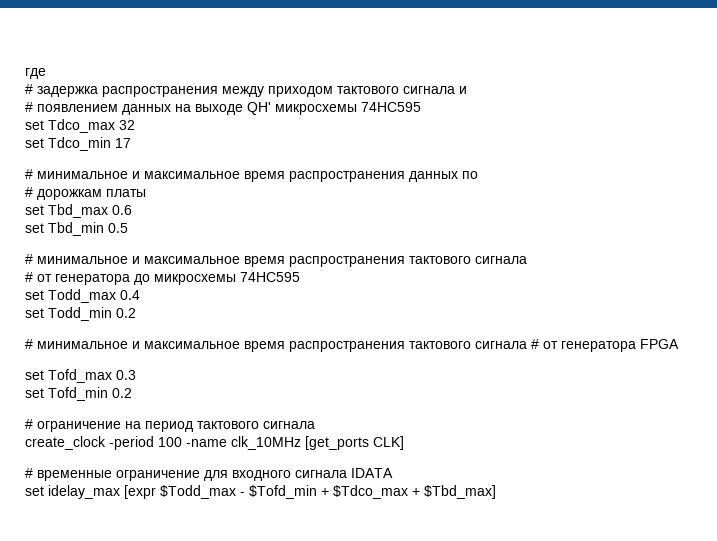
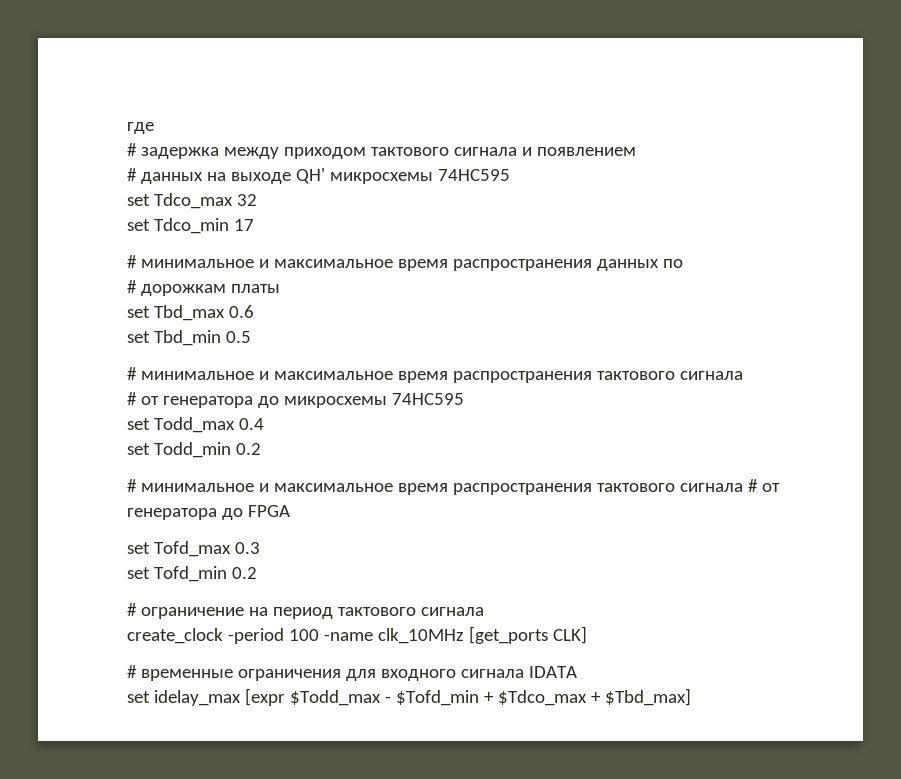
[102,86,218,97] распространения -> (219, 153) none
[25,102,118,112] // # появлением -> [536,147,636,156] [127,168,137,181] появлением // #
(636, 346) none -> [221,508,243,520] до
[116,470,200,481] ограничение -> [237,669,341,681] ограничения

